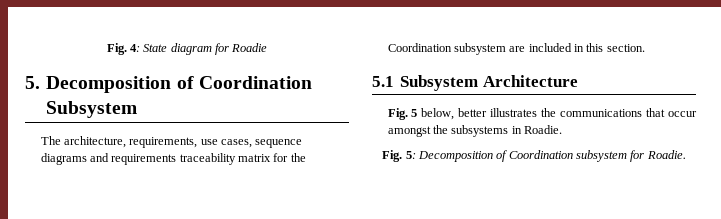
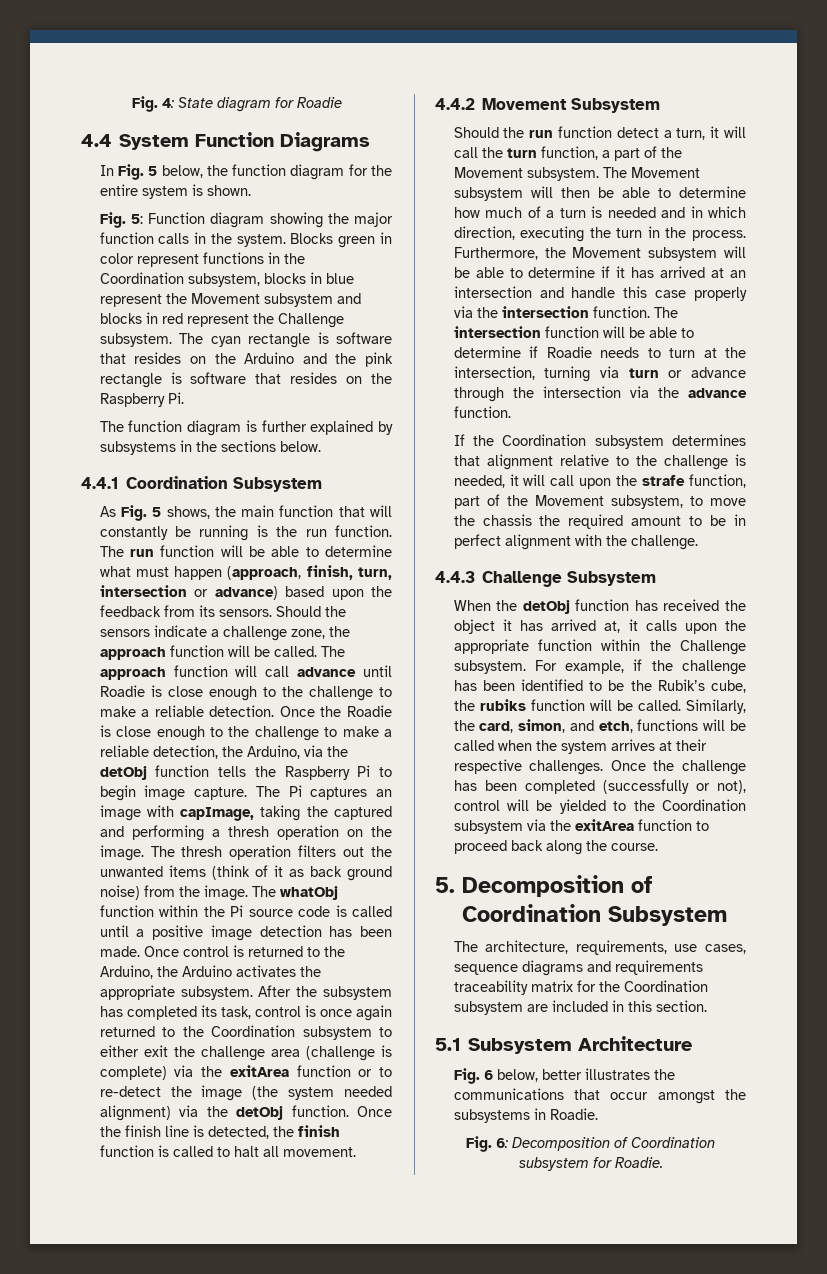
(268, 47) none -> [81,132,371,152] [99,164,392,180] [99,184,251,199] [99,212,393,228] [99,232,392,248] [99,252,305,267] [99,272,354,287] [99,293,361,307] [99,312,344,328] [99,332,392,348] [99,352,394,367] [99,372,392,388] [99,392,184,407] [99,420,393,436] [99,440,321,455] [81,476,323,492] [99,505,393,521] [99,525,392,541] [99,545,392,557] [99,565,392,580] [99,585,392,600] [99,605,346,617] [99,625,350,641] [99,645,345,660] [99,665,393,680] [99,685,392,701] [99,705,392,717] [99,725,393,741] [99,745,348,759] [99,765,392,780] [99,785,392,801] [99,805,392,821] [99,825,392,841] [99,845,392,861] [99,865,392,881] [99,885,338,901] [99,905,392,917] [99,925,392,941] [99,945,345,957] [99,965,321,979] [99,985,393,1000] [99,1005,392,1021] [99,1025,392,1040] [99,1045,392,1061] [99,1065,392,1080] [99,1085,392,1101] [99,1105,392,1121] [99,1125,340,1139] [99,1145,356,1157] [435,98,661,113] [453,126,746,140] [453,146,682,161] [453,167,700,181] [453,186,746,201] [453,206,746,218] [453,226,746,242] [453,246,746,261] [453,266,746,278] [453,286,747,301] [453,306,678,318] [453,326,694,338] [453,346,746,358] [453,366,746,382] [453,386,747,402] [453,406,511,418] [453,434,746,449] [453,454,746,470] [453,474,746,489] [453,494,746,509] [453,514,746,529] [453,534,698,550] [435,571,657,587] [453,599,746,614] [453,619,746,634] [453,639,746,655] [453,659,746,675] [453,679,746,693] [453,699,746,714] [453,719,746,733] [453,739,707,754] [453,759,746,775] [453,779,746,794] [453,799,746,814] [453,819,709,834] [453,840,658,855] // 4.4 System Function Diagrams // In Fig. 5 below, the function diagram for the entire system is shown. // Fig. 5: Function diagram showing the major function calls in the system. Blocks green in color represent functions in the Coordination subsystem, blocks in blue represent the Movement subsystem and blocks in red represent the Challenge subsystem. The cyan rectangle is software that resides on the Arduino and the pink rectangle is software that resides on the Raspberry Pi. // The function diagram is further explained by subsystems in the sections below. // 4.4.1 Coordination Subsystem // As Fig. 5 shows, the main function that will constantly be running is the run function. The run function will be able to determine what must happen (approach, finish, turn, intersection or advance) based upon the feedback from its sensors. Should the sensors indicate a challenge zone, the approach function will be called. The approach function will call advance until Roadie is close enough to the challenge to make a reliable detection. Once the Roadie is close enough to the challenge to make a reliable detection, the Arduino, via the detObj function tells the Raspberry Pi to begin image capture. The Pi captures an image with capImage, taking the captured and performing a thresh operation on the image. The thresh operation filters out the unwanted items (think of it as back ground noise) from the image. The whatObj function within the Pi source code is called until a positive image detection has been made. Once control is returned to the Arduino, the Arduino activates the appropriate subsystem. After the subsystem has completed its task, control is once again returned to the Coordination subsystem to either exit the challenge area (challenge is complete) via the exitArea function or to re-detect the image (the system needed alignment) via the detObj function. Once the finish line is detected, the finish function is called to halt all movement. // 4.4.2 Movement Subsystem // Should the run function detect a turn, it will call the turn function, a part of the Movement subsystem. The Movement subsystem will then be able to determine how much of a turn is needed and in which direction, executing the turn in the process. Furthermore, the Movement subsystem will be able to determine if it has arrived at an intersection and handle this case properly via the intersection function. The intersection function will be able to determine if Roadie needs to turn at the intersection, turning via turn or advance through the intersection via the advance function. // If the Coordination subsystem determines that alignment relative to the challenge is needed, it will call upon the strafe function, part of the Movement subsystem, to move the chassis the required amount to be in perfect alignment with the challenge. // 4.4.3 Challenge Subsystem // When the detObj function has received the object it has arrived at, it calls upon the appropriate function within the Challenge subsystem. For example, if the challenge has been identified to be the Rubik’s cube, the rubiks function will be called. Similarly, the card, simon, and etch, functions will be called when the system arrives at their respective challenges. Once the challenge has been completed (successfully or not), control will be yielded to the Coordination subsystem via the exitArea function to proceed back along the course.
[411,109,418,117] 5 -> [483,1070,493,1080] 6
[405,151,416,159] 5: -> [496,1138,508,1148] 6:

